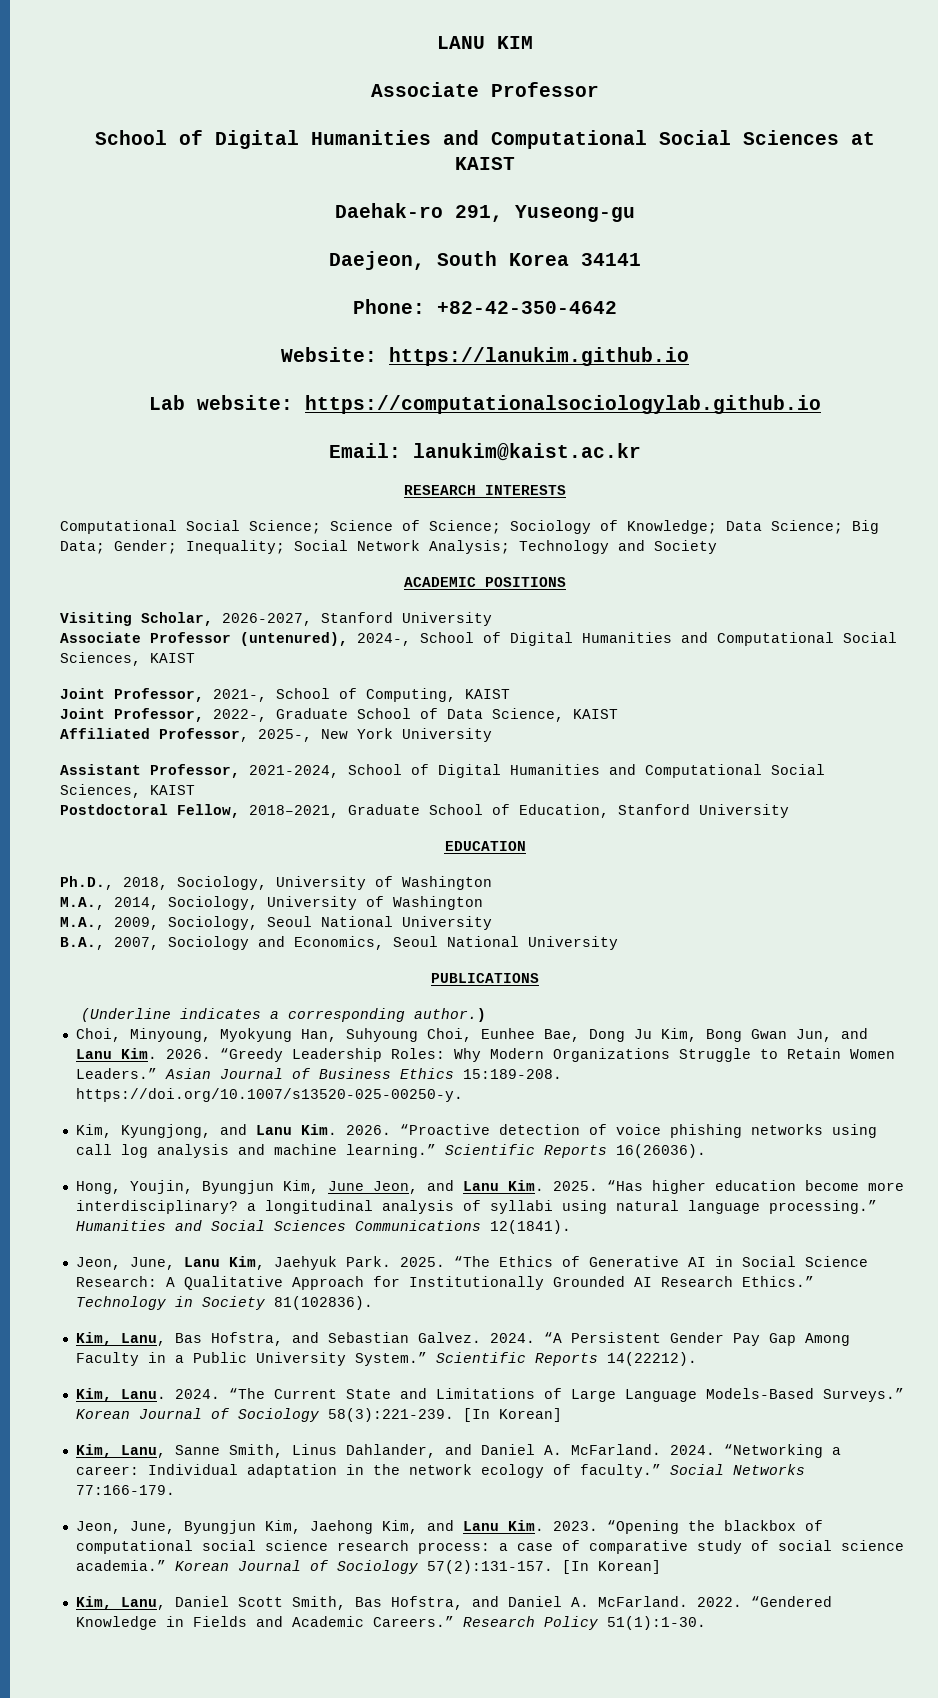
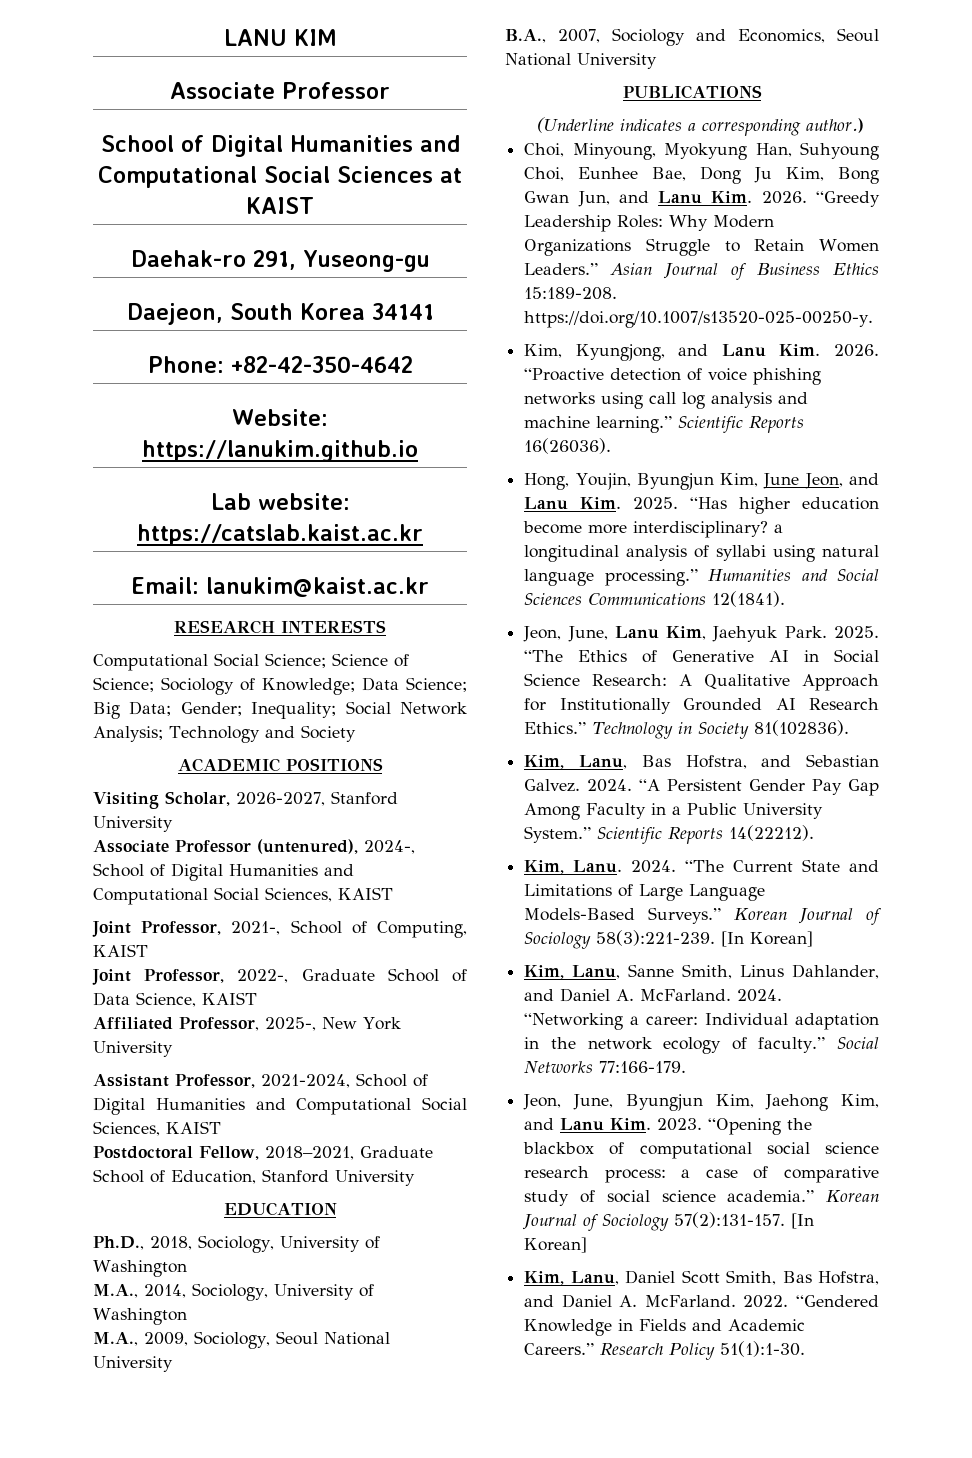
[305,395,821,414] https://computationalsociologylab.github.io -> [136,524,424,546] https://catslab.kaist.ac.kr

